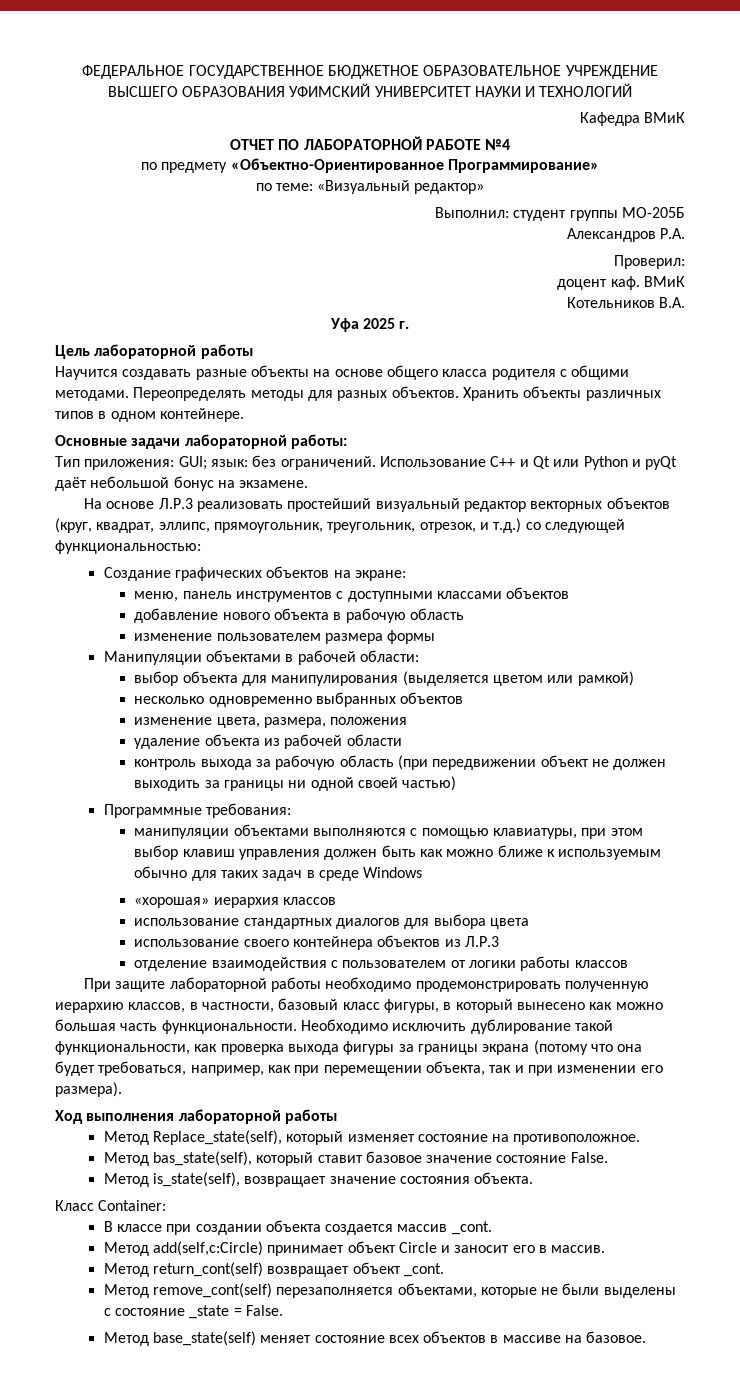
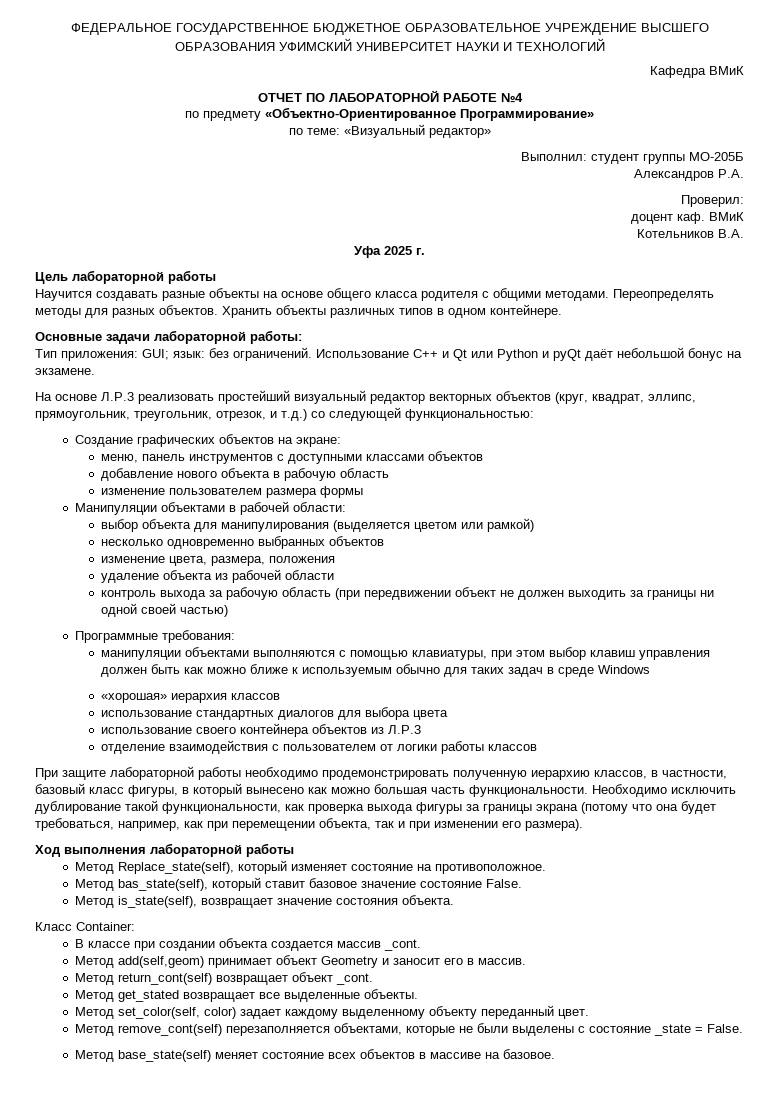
[152,1241,263,1256] add(self,c:Circle) -> [117,956,204,968] add(self,geom)
[398,1242,437,1253] Circle -> [320,956,378,968] Geometry
(444, 1270) none -> [74,989,418,1002] [74,1005,589,1019] // Метод get_stated возвращает все выделенные объекты. // Метод set_color(self, color) задает каждому выделенному объекту переданный цвет.

